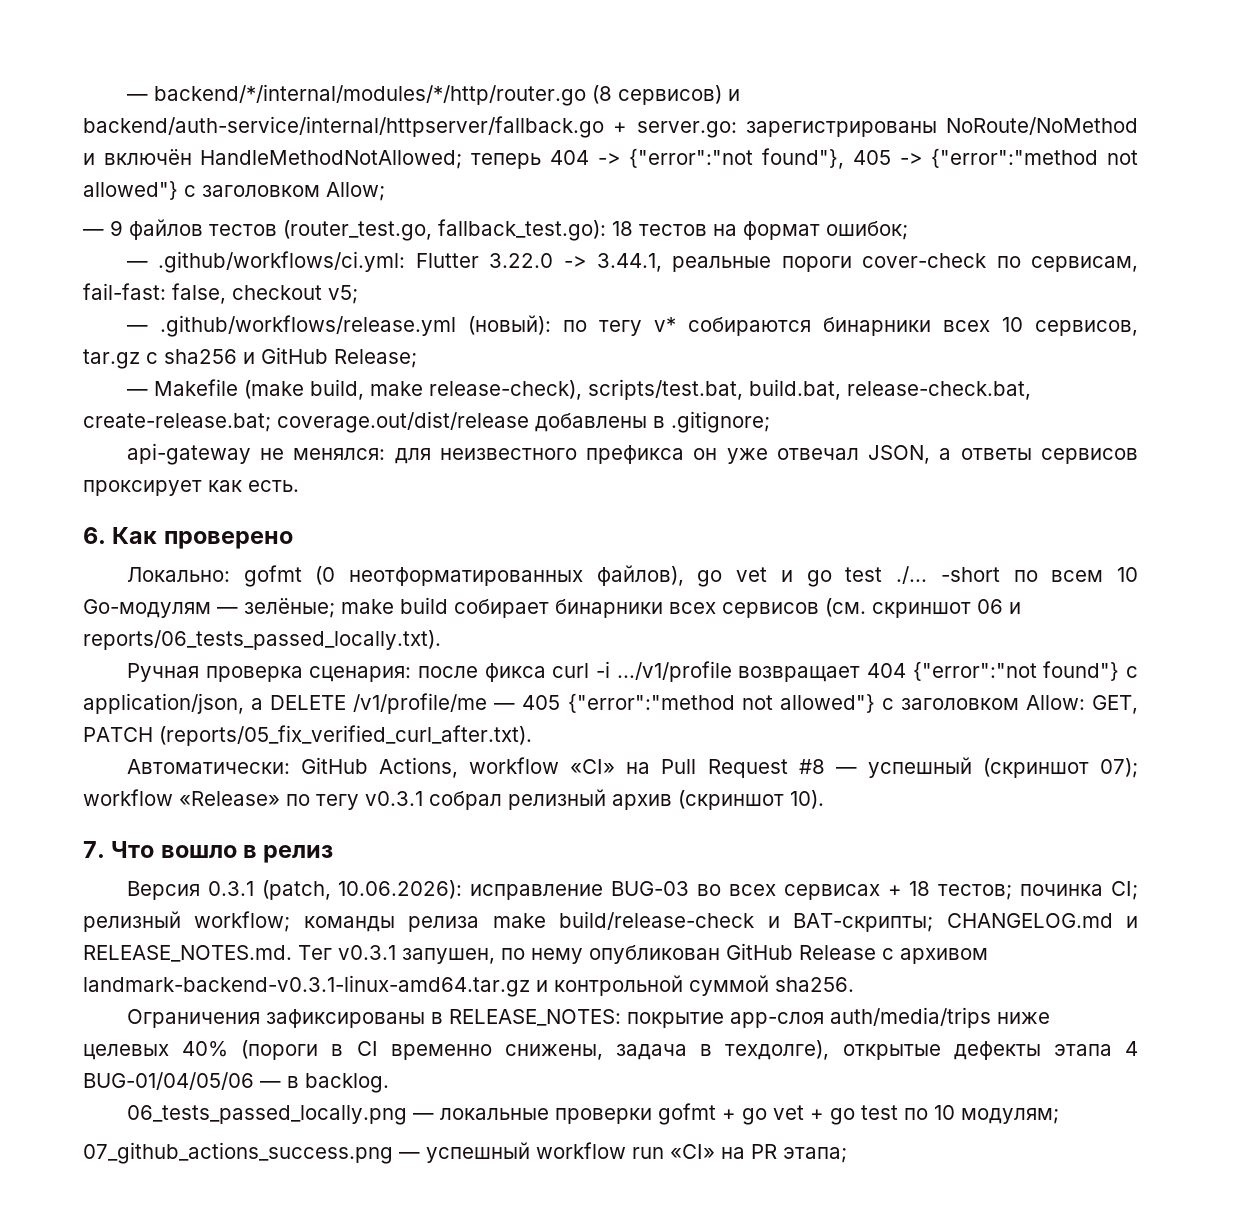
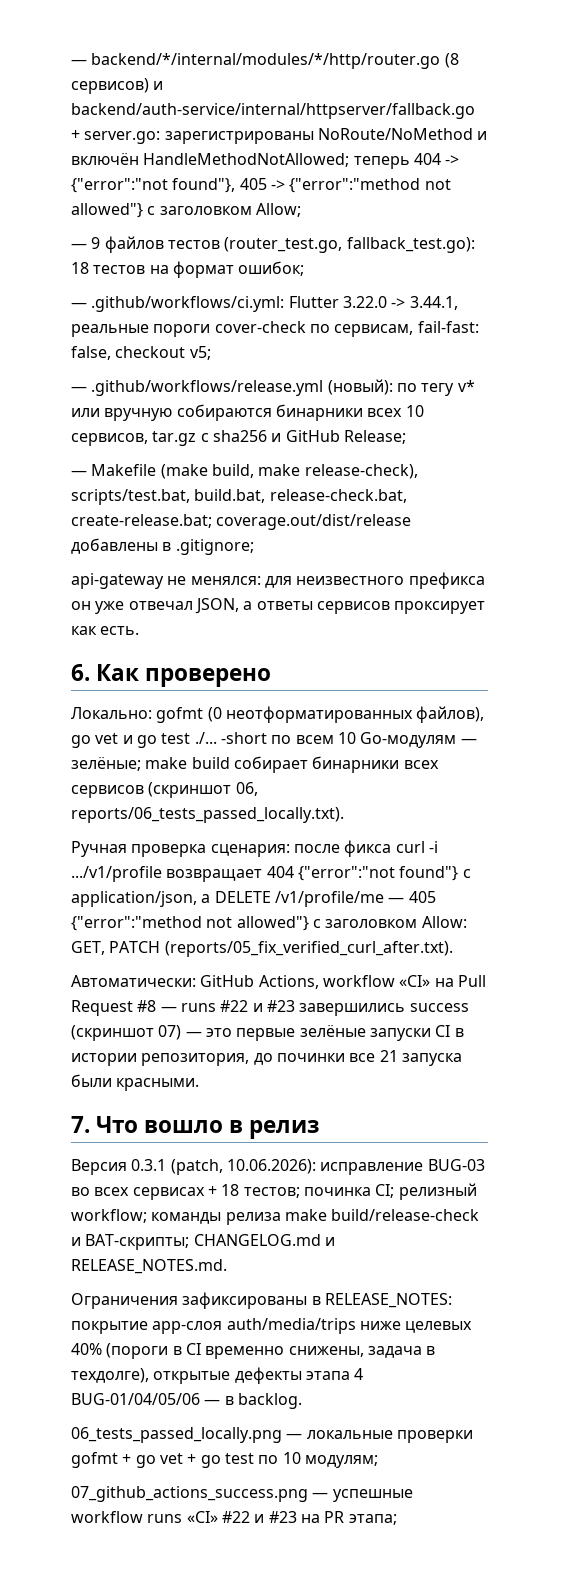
(676, 324) none -> [71,408,173,421] или вручную
[825,598,1021,618] (см. скриншот 06 и -> [148,782,258,798] (скриншот 06,
[867,757,1138,778] [83,789,824,810] успешный (скриншот 07); workflow «Release» по тегу v0.3.1 собрал релизный архив (скриншот 10). -> [180,1000,469,1016] [71,1024,464,1041] [71,1050,462,1066] [71,1074,200,1091] runs #22 и #23 завершились success (скриншот 07) — это первые зелёные запуски CI в истории репозитория, до починки все 21 запуска были красными.
[298,943,988,964] [83,975,854,997] Тег v0.3.1 запушен, по нему опубликован GitHub Release с архивом landmark-backend-v0.3.1-linux-amd64.tar.gz и контрольной суммой sha256. -> (227, 1266) none
[426,1142,715,1163] успешный workflow run «CI» -> [332,1489,413,1502] [71,1511,297,1523] успешные workflow runs «CI» #22 и #23

